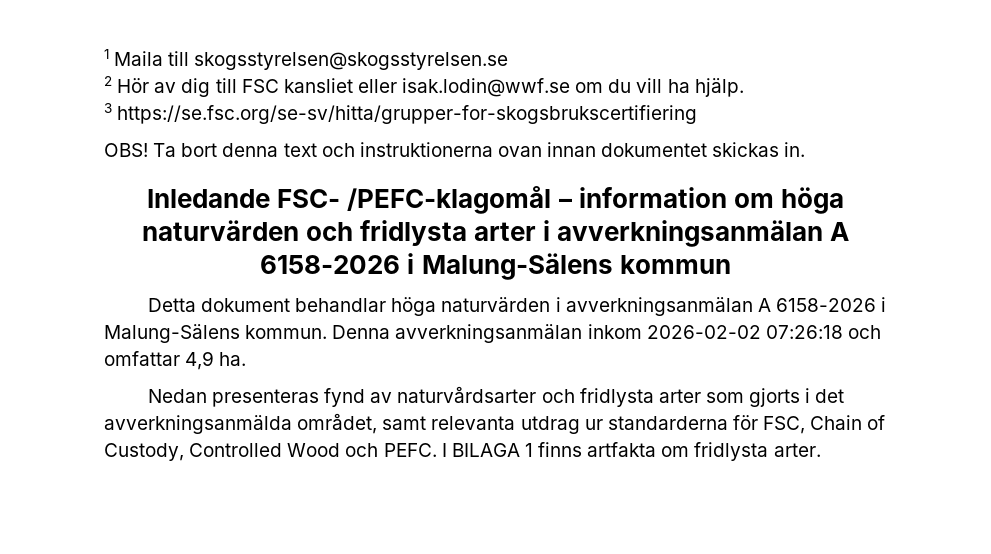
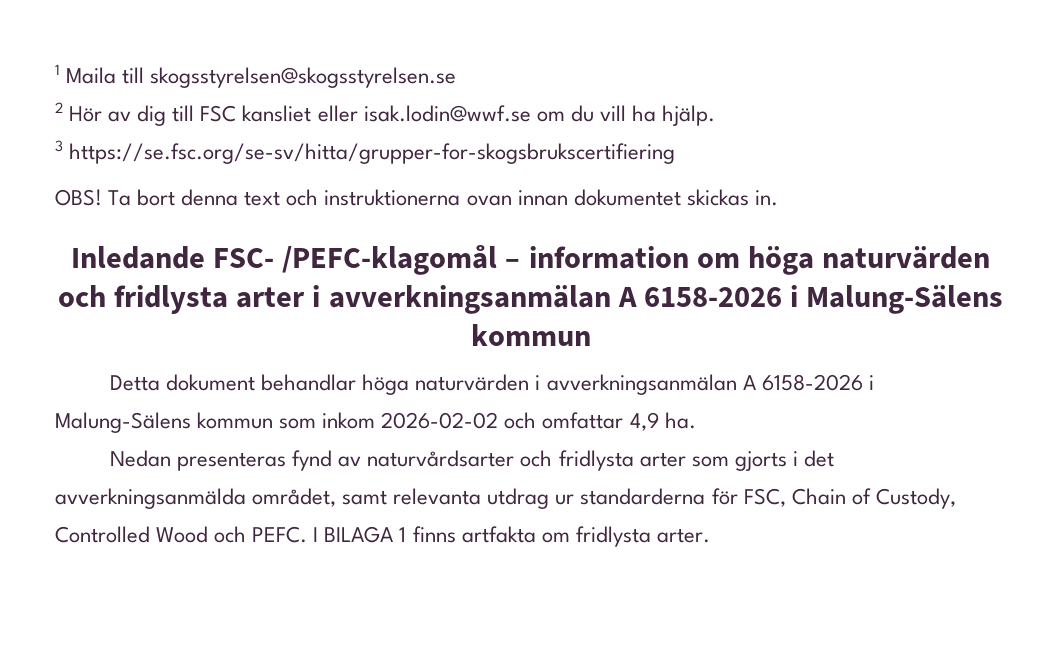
[245,324,583,343] kommun. Denna avverkningsanmälan -> [197,412,317,429] kommun som
[765,325,843,339] 07:26:18 -> (499, 420) none

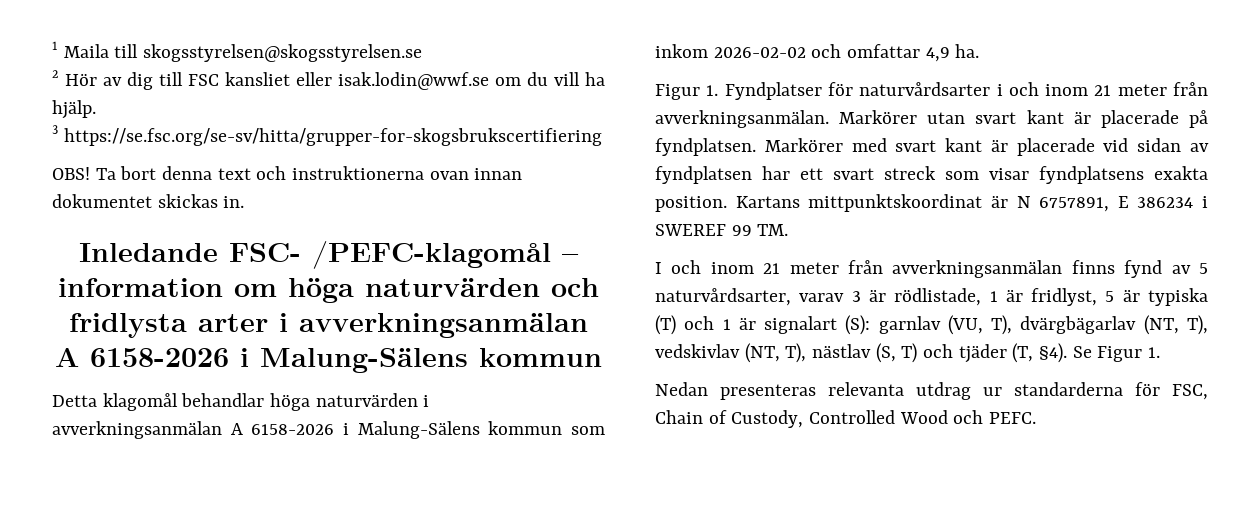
[166,374,256,391] dokument -> [102,393,178,411] klagomål
[110,450,834,471] [55,488,388,509] Nedan presenteras fynd av naturvårdsarter och fridlysta arter som gjorts i det avverkningsanmälda området, samt -> [655,82,1208,100] [655,110,1208,128] [655,138,1209,156] [655,166,1208,184] [655,194,1208,212] [655,224,789,236] [655,260,1208,278] [655,288,1208,306] [655,315,1208,335] [655,343,1161,363] [655,382,816,400] Figur 1. Fyndplatser för naturvårdsarter i och inom 21 meter från avverkningsanmälan. Markörer utan svart kant är placerade på fyndplatsen. Markörer med svart kant är placerade vid sidan av fyndplatsen har ett svart streck som visar fyndplatsens exakta position. Kartans mittpunktskoordinat är N 6757891, E 386234 i SWEREF 99 TM. // I och inom 21 meter från avverkningsanmälan finns fynd av 5 naturvårdsarter, varav 3 är rödlistade, 1 är fridlyst, 5 är typiska (T) och 1 är signalart (S): garnlav (VU, T), dvärgbägarlav (NT, T), vedskivlav (NT, T), nästlav (S, T) och tjäder (T, §4). Se Figur 1. // Nedan presenteras
[313,526,710,547] I BILAGA 1 finns artfakta om fridlysta arter. -> (1037, 418) none

